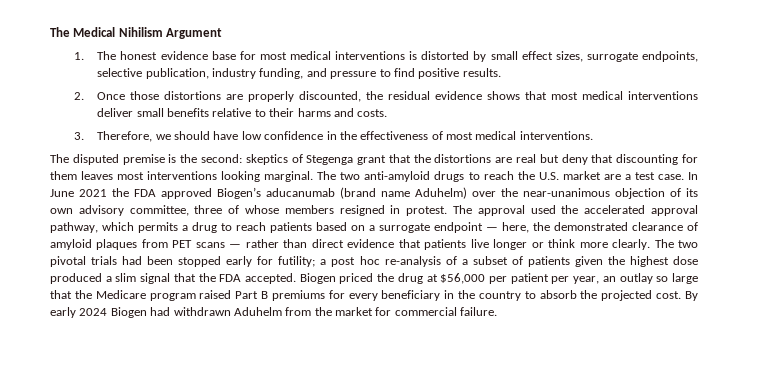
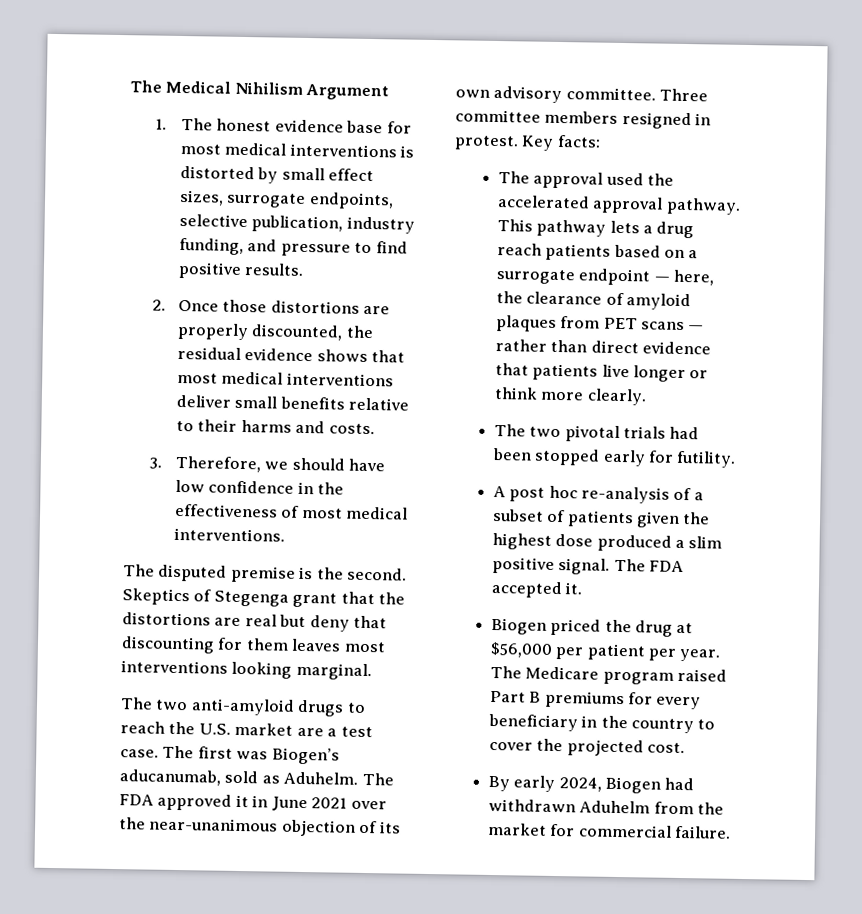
[200,154,288,165] second: skeptics -> [347,567,408,581] [122,588,190,606] second. Skeptics
(314, 176) none -> (372, 671) //
[688,172,698,180] [50,187,467,199] In June 2021 the FDA approved Biogen’s aducanumab (brand name Aduhelm) -> [162,745,340,765] [119,769,394,786] [119,793,348,812] The first was Biogen’s aducanumab, sold as Aduhelm. The FDA approved it in June 2021
[129,205,279,216] committee, three of whose -> [565,87,709,102] [455,109,541,123] committee. Three committee
(448, 211) none -> [521,134,601,151] Key facts: //
[50,222,178,233] pathway, which permits -> [665,197,741,215] [496,219,640,237] pathway. This pathway lets
[221,223,232,231] to -> (695, 230) none
[554,222,628,231] demonstrated -> (523, 297) none
(651, 244) none -> (647, 397) //
[278,256,327,267] futility; a -> [676,450,737,468] [492,485,506,498] futility. // A
[140,273,296,284] signal that the FDA accepted. -> [491,556,685,575] [490,580,584,599] positive signal. The FDA accepted it. //
[573,273,698,284] [50,290,92,299] year, an outlay so large that the -> [679,648,721,662] [489,665,522,679] year. The
[539,290,577,299] absorb -> [488,741,533,751] cover
(682, 295) none -> (686, 748) //
[79,308,108,316] 2024 -> [558,777,602,792] 2024,

